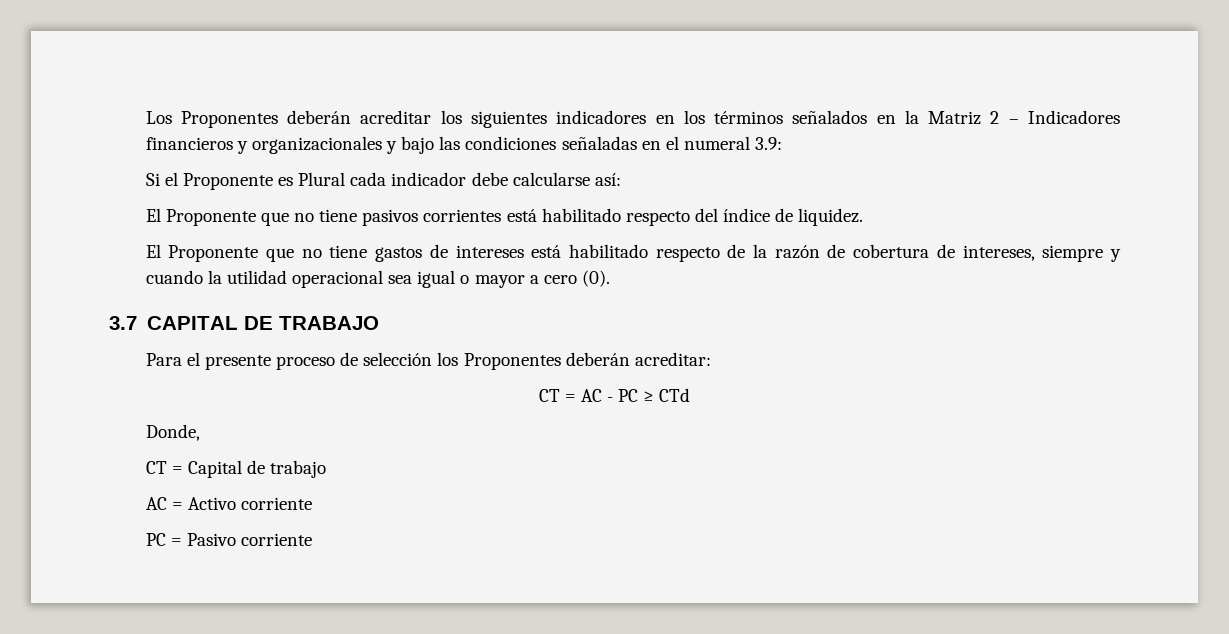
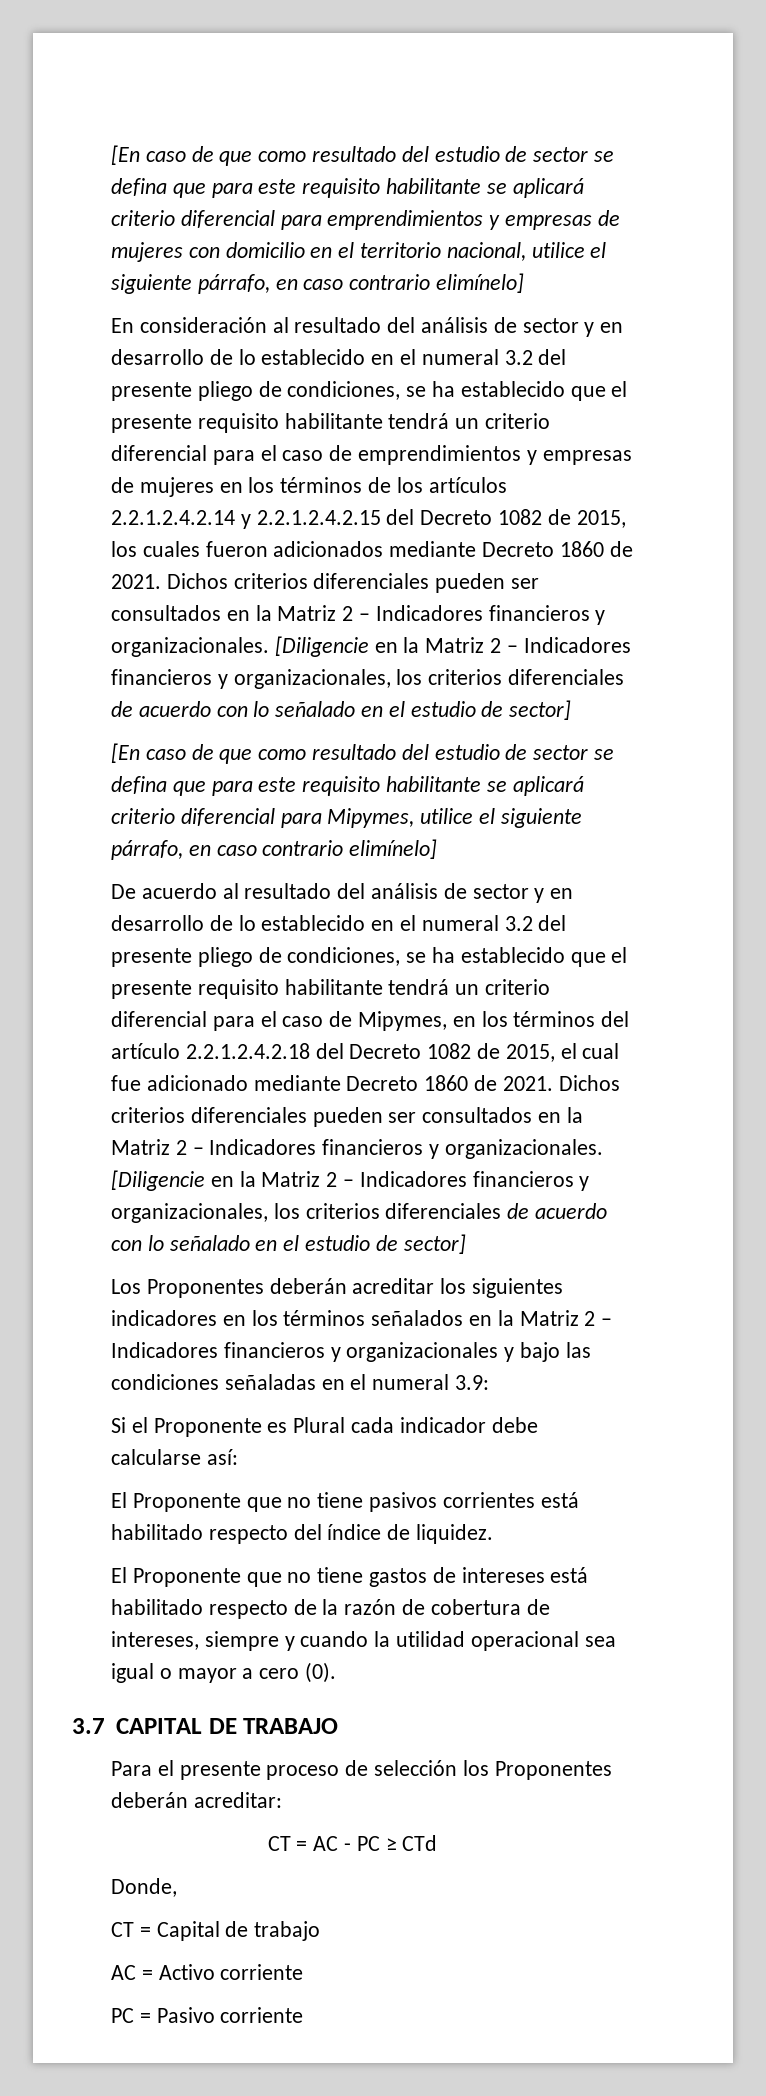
(145, 117) none -> [110,145,615,166] [110,178,584,198] [110,210,620,230] [110,242,607,262] [110,273,525,294] [110,317,624,337] [110,349,567,365] [110,381,628,401] [110,413,551,433] [110,445,632,465] [110,477,507,497] [110,509,626,529] [110,541,633,557] [110,573,540,593] [110,605,606,625] [110,636,631,657] [110,669,625,689] [110,700,572,720] [110,743,615,764] [110,776,584,796] [110,808,582,828] [110,839,438,860] [110,883,574,903] [110,915,567,931] [110,947,628,967] [110,979,551,999] [110,1011,630,1031] [110,1043,620,1062] [110,1075,620,1091] [110,1107,583,1127] [110,1139,603,1159] [110,1170,590,1191] [110,1203,608,1223] [110,1234,466,1254] [En caso de que como resultado del estudio de sector se defina que para este requisito habilitante se aplicará criterio diferencial para emprendimientos y empresas de mujeres con domicilio en el territorio nacional, utilice el siguiente párrafo, en caso contrario elimínelo] // En consideración al resultado del análisis de sector y en desarrollo de lo establecido en el numeral 3.2 del presente pliego de condiciones, se ha establecido que el presente requisito habilitante tendrá un criterio diferencial para el caso de emprendimientos y empresas de mujeres en los términos de los artículos 2.2.1.2.4.2.14 y 2.2.1.2.4.2.15 del Decreto 1082 de 2015, los cuales fueron adicionados mediante Decreto 1860 de 2021. Dichos criterios diferenciales pueden ser consultados en la Matriz 2 – Indicadores financieros y organizacionales. [Diligencie en la Matriz 2 – Indicadores financieros y organizacionales, los criterios diferenciales de acuerdo con lo señalado en el estudio de sector] // [En caso de que como resultado del estudio de sector se defina que para este requisito habilitante se aplicará criterio diferencial para Mipymes, utilice el siguiente párrafo, en caso contrario elimínelo] // De acuerdo al resultado del análisis de sector y en desarrollo de lo establecido en el numeral 3.2 del presente pliego de condiciones, se ha establecido que el presente requisito habilitante tendrá un criterio diferencial para el caso de Mipymes, en los términos del artículo 2.2.1.2.4.2.18 del Decreto 1082 de 2015, el cual fue adicionado mediante Decreto 1860 de 2021. Dichos criterios diferenciales pueden ser consultados en la Matriz 2 – Indicadores financieros y organizacionales. [Diligencie en la Matriz 2 – Indicadores financieros y organizacionales, los criterios diferenciales de acuerdo con lo señalado en el estudio de sector] //

